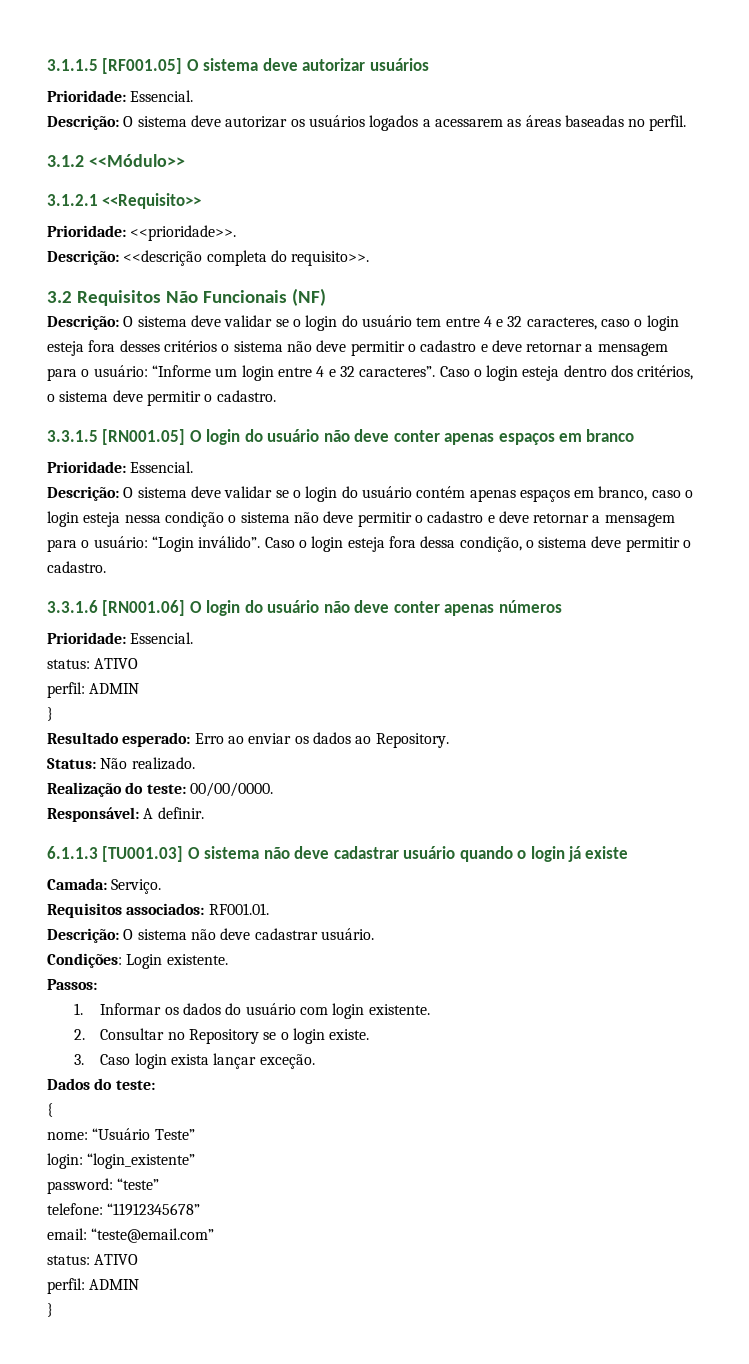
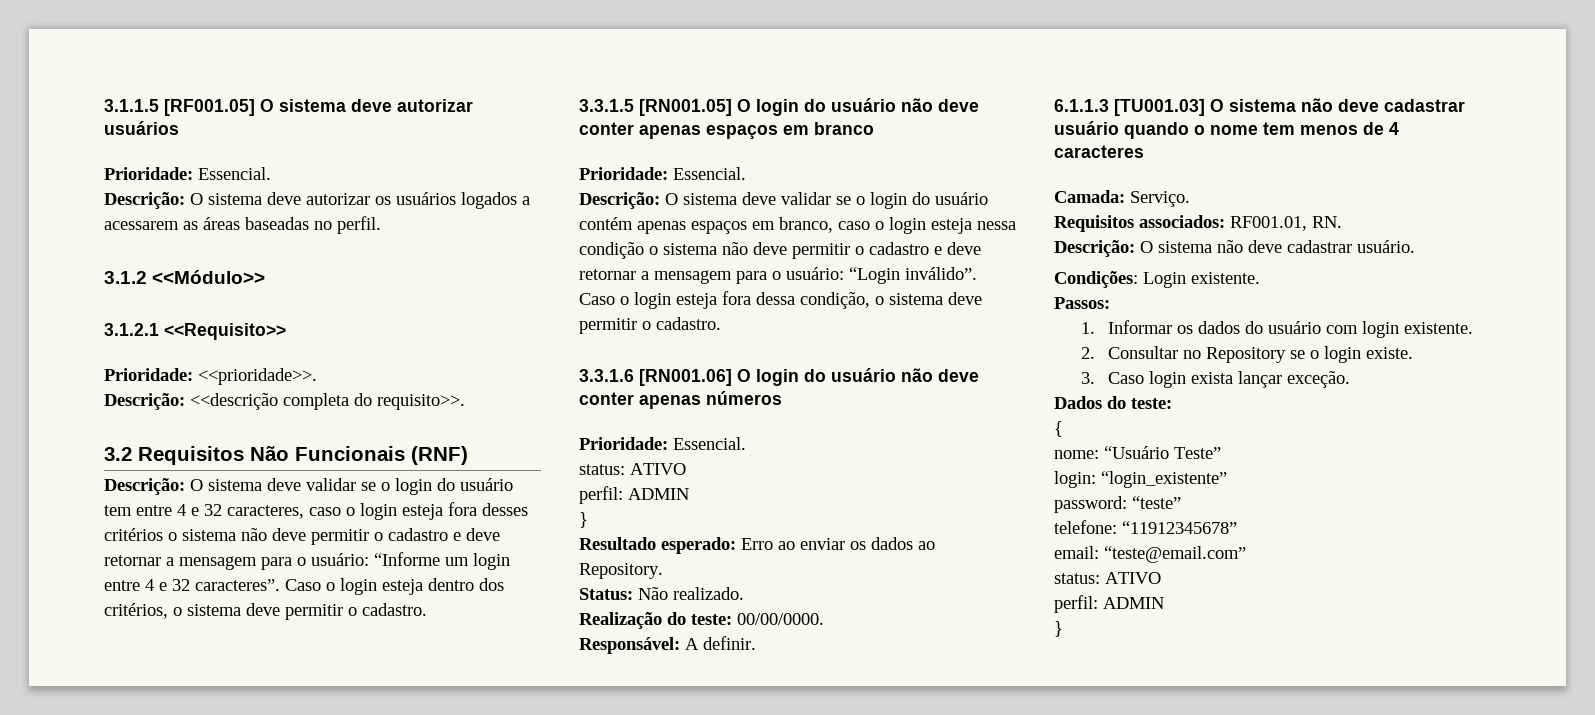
[291,288,326,306] (NF) -> [411,446,468,465] (RNF)
[530,846,629,862] login já existe -> [1210,122,1399,135] [1054,145,1144,158] nome tem menos de 4 caracteres
[208,903,269,915] RF001.01. -> [1230,216,1342,231] RF001.01, RN.

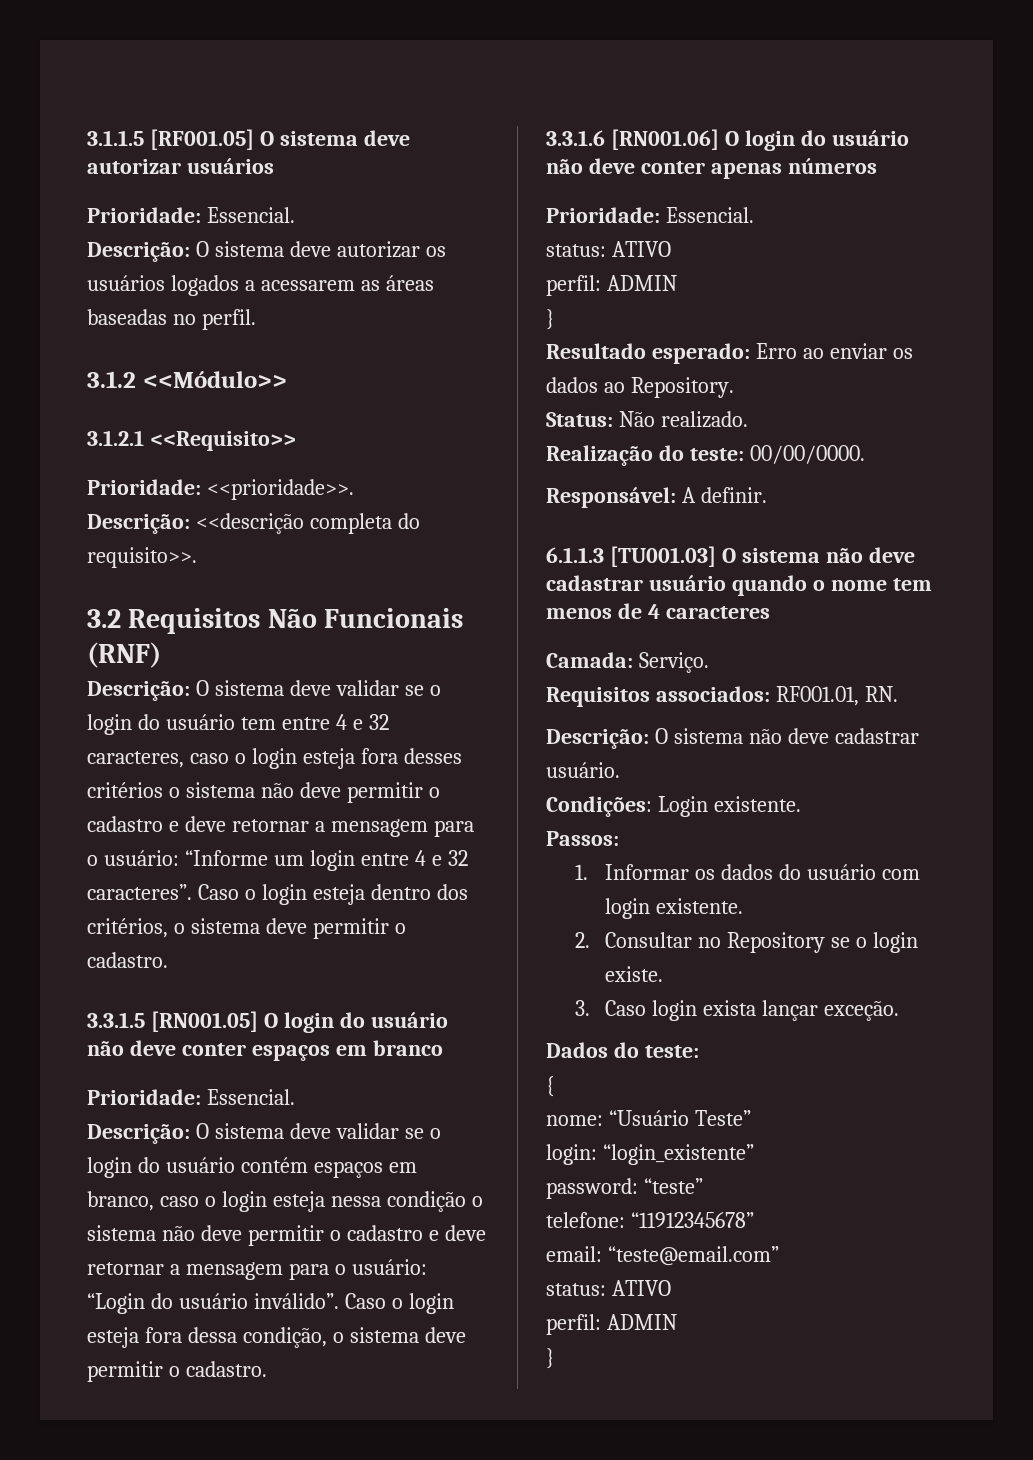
[639,125,701,139] apenas -> (246, 1049) none
[637,221,686,234] apenas -> (308, 1165) none
(900, 275) none -> [150,1293,248,1309] do usuário

